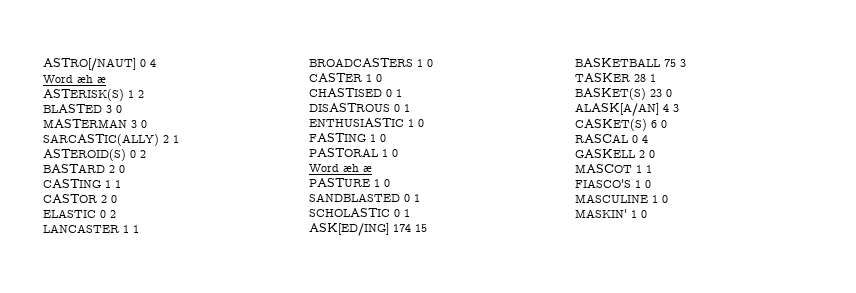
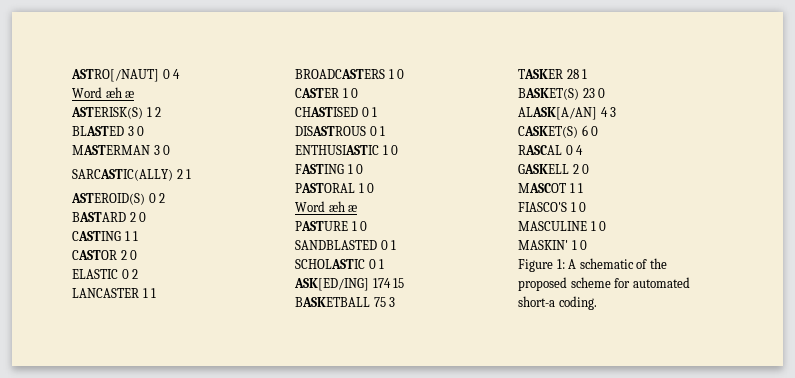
(647, 214) none -> [518,258,667,272] [518,277,690,291] [518,296,597,310] // Figure 1: A schematic of the proposed scheme for automated short-a coding.

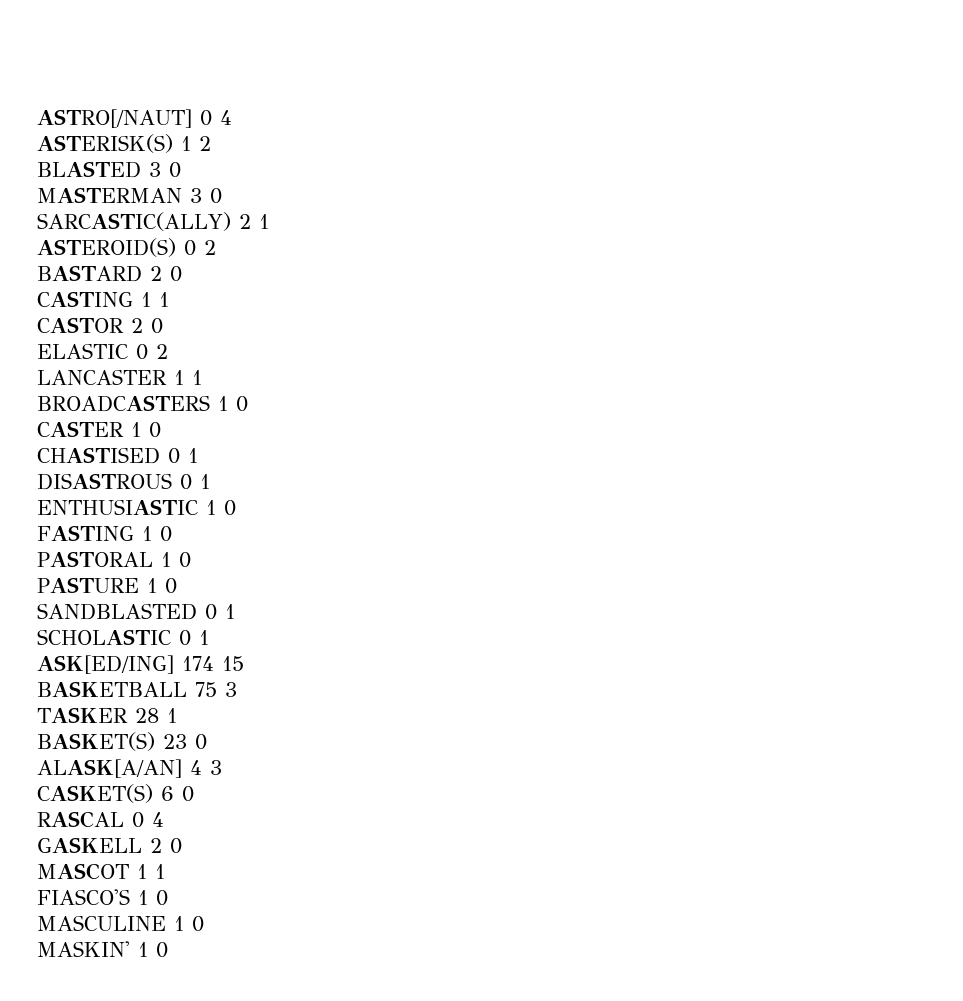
[72,87,135,98] // Word æh æ -> (232, 117) none
[295,201,358,212] // Word æh æ -> (191, 560) none
[518,258,667,272] [518,277,690,291] [518,296,597,310] // Figure 1: A schematic of the proposed scheme for automated short-a coding. -> (168, 950) none

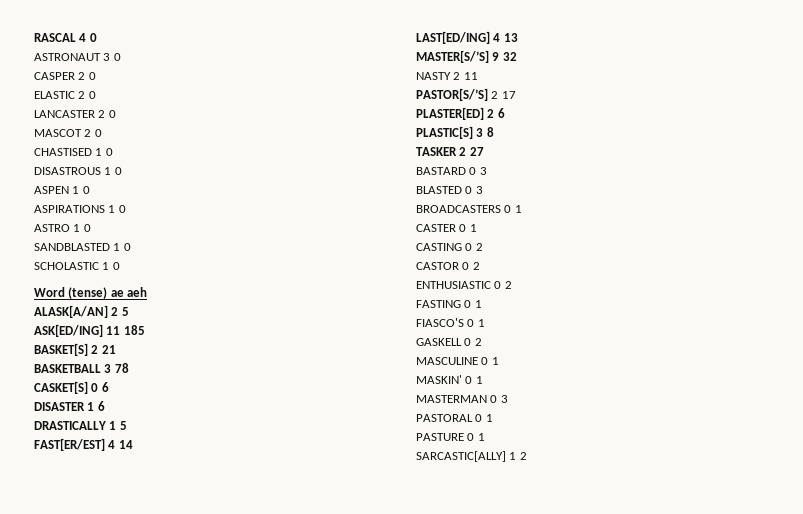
[37,109,232,128] [37,134,211,153] [37,161,181,178] [37,187,222,204] [37,212,269,231] [37,238,216,257] [37,265,182,282] [37,291,169,307] [37,317,124,333] ASTRO[/NAUT] 0 4 // ASTERISK(S) 1 2 // BLASTED 3 0 // MASTERMAN 3 0 // SARCASTIC(ALLY) 2 1 // ASTEROID(S) 0 2 // BASTARD 2 0 // CASTING 1 1 // CASTOR -> [34,33,97,42] [34,53,121,61] [34,72,75,80] RASCAL 4 0 // ASTRONAUT 3 0 // CASPER
[136,344,168,360] 0 2 -> [78,91,96,99] 2 0
[174,370,202,385] [37,395,248,412] [37,421,161,438] [37,447,198,464] [37,473,210,490] [37,499,236,516] [37,525,172,542] [37,551,191,568] [37,577,139,593] 1 1 // BROADCASTERS 1 0 // CASTER 1 0 // CHASTISED 0 1 // DISASTROUS 0 1 // ENTHUSIASTIC 1 0 // FASTING 1 0 // PASTORAL 1 0 // PASTURE -> [98,110,116,118] [34,129,102,137] [34,148,113,156] [34,167,122,175] [34,186,90,194] [34,205,126,213] [34,224,70,232] 2 0 // MASCOT 2 0 // CHASTISED 1 0 // DISASTROUS 1 0 // ASPEN 1 0 // ASPIRATIONS 1 0 // ASTRO
[205,604,235,620] [37,629,209,646] [37,655,244,674] [37,681,237,697] [37,707,177,723] [37,732,207,751] [37,759,222,778] [37,784,194,803] [37,811,164,828] [37,837,182,854] [37,863,147,880] 0 1 // SCHOLASTIC 0 1 // ASK[ED/ING] 174 15 // BASKETBALL 75 3 // TASKER 28 1 // BASKET(S) 23 0 // ALASK[A/AN] 4 3 // CASKET(S) 6 0 // RASCAL 0 4 // GASKELL 2 0 // MASCOT 1 -> [113,243,131,251] [34,262,120,270] [34,287,148,299] [34,305,129,318] [34,324,145,337] [34,343,116,356] [34,363,129,373] [34,381,109,394] [34,401,105,411] [34,421,127,430] [34,438,133,451] [416,31,518,44] [416,50,517,63] [416,72,478,80] [416,88,516,101] [416,107,505,120] [416,126,494,139] [416,147,484,156] [416,167,487,175] [416,186,483,194] [416,205,522,213] [416,224,477,232] [416,243,483,251] [416,262,480,270] [416,281,512,289] [416,300,472,308] 1 0 // SCHOLASTIC 1 0 // Word (tense) ae aeh // ALASK[A/AN] 2 5 // ASK[ED/ING] 11 185 // BASKET[S] 2 21 // BASKETBALL 3 78 // CASKET[S] 0 6 // DISASTER 1 6 // DRASTICALLY 1 5 // FAST[ER/EST] 4 14 // LAST[ED/ING] 4 13 // MASTER[S/’S] 9 32 // NASTY 2 11 // PASTOR[S/’S] 2 17 // PLASTER[ED] 2 6 // PLASTIC[S] 3 8 // TASKER 2 27 // BASTARD 0 3 // BLASTED 0 3 // BROADCASTERS 0 1 // CASTER 0 1 // CASTING 0 2 // CASTOR 0 2 // ENTHUSIASTIC 0 2 // FASTING 0
[138,890,168,906] 1 0 -> [467,319,485,327] [416,338,482,346] 0 1 // GASKELL 0 2
[174,916,204,932] 1 0 -> [481,357,499,365] 0 1
[138,942,168,958] 1 0 -> [465,376,483,384] [416,395,508,403] [416,414,493,422] [416,433,485,441] [416,451,527,462] 0 1 // MASTERMAN 0 3 // PASTORAL 0 1 // PASTURE 0 1 // SARCASTIC[ALLY] 1 2

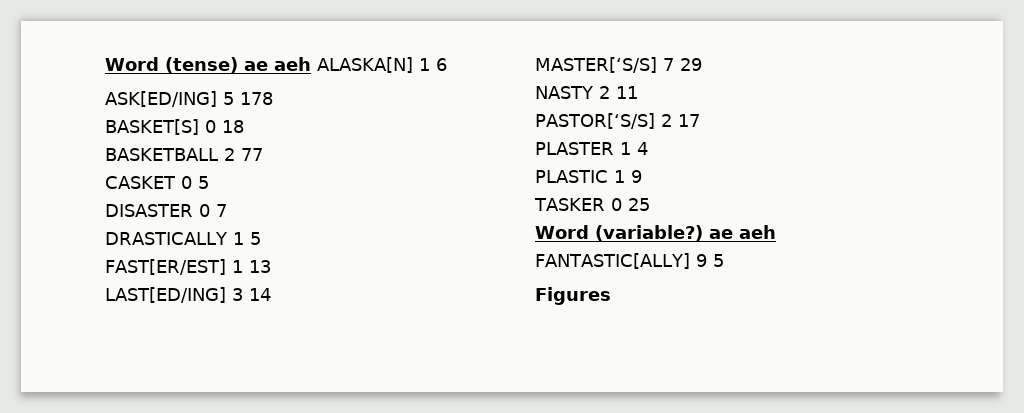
[34,33,97,42] [34,53,121,61] [34,72,96,80] [34,91,96,99] [34,110,116,118] [34,129,102,137] [34,148,113,156] [34,167,122,175] [34,186,90,194] [34,205,126,213] [34,224,91,232] [34,243,131,251] [34,262,120,270] [34,287,148,299] [34,305,129,318] [34,324,145,337] [34,343,116,356] [34,363,129,373] [34,381,109,394] [34,401,105,411] [34,421,127,430] [34,438,133,451] [416,31,518,44] [416,50,517,63] RASCAL 4 0 // ASTRONAUT 3 0 // CASPER 2 0 // ELASTIC 2 0 // LANCASTER 2 0 // MASCOT 2 0 // CHASTISED 1 0 // DISASTROUS 1 0 // ASPEN 1 0 // ASPIRATIONS 1 0 // ASTRO 1 0 // SANDBLASTED 1 0 // SCHOLASTIC 1 0 // Word (tense) ae aeh // ALASK[A/AN] 2 5 // ASK[ED/ING] 11 185 // BASKET[S] 2 21 // BASKETBALL 3 78 // CASKET[S] 0 6 // DISASTER 1 6 // DRASTICALLY 1 5 // FAST[ER/EST] 4 14 // LAST[ED/ING] 4 13 // MASTER[S/’S] 9 32 -> [105,57,447,73] [105,91,273,107] [105,119,244,135] [105,148,263,161] [105,176,209,189] [105,204,227,217] [105,232,261,245] [105,259,271,275] [105,287,271,303] [535,57,702,73] Word (tense) ae aeh ALASKA[N] 1 6 // ASK[ED/ING] 5 178 // BASKET[S] 0 18 // BASKETBALL 2 77 // CASKET 0 5 // DISASTER 0 7 // DRASTICALLY 1 5 // FAST[ER/EST] 1 13 // LAST[ED/ING] 3 14 // MASTER[‘S/S] 7 29
[416,88,488,101] PASTOR[S/’S] -> [535,113,655,129] PASTOR[‘S/S]
[416,107,505,120] [416,126,494,139] [416,147,484,156] [416,167,487,175] [416,186,483,194] [416,205,522,213] [416,224,477,232] [416,243,483,251] [416,262,480,270] [416,281,512,289] [416,300,482,308] [416,318,485,327] [416,338,482,346] [416,357,499,365] [416,375,483,384] [416,395,508,403] [416,414,493,422] [416,433,485,441] [416,451,527,462] PLASTER[ED] 2 6 // PLASTIC[S] 3 8 // TASKER 2 27 // BASTARD 0 3 // BLASTED 0 3 // BROADCASTERS 0 1 // CASTER 0 1 // CASTING 0 2 // CASTOR 0 2 // ENTHUSIASTIC 0 2 // FASTING 0 1 // FIASCO'S 0 1 // GASKELL 0 2 // MASCULINE 0 1 // MASKIN' 0 1 // MASTERMAN 0 3 // PASTORAL 0 1 // PASTURE 0 1 // SARCASTIC[ALLY] 1 2 -> [535,142,648,155] [535,170,642,183] [534,198,650,211] [535,225,776,241] [535,253,724,269] [535,287,611,305] PLASTER 1 4 // PLASTIC 1 9 // TASKER 0 25 // Word (variable?) ae aeh FANTASTIC[ALLY] 9 5 // Figures

